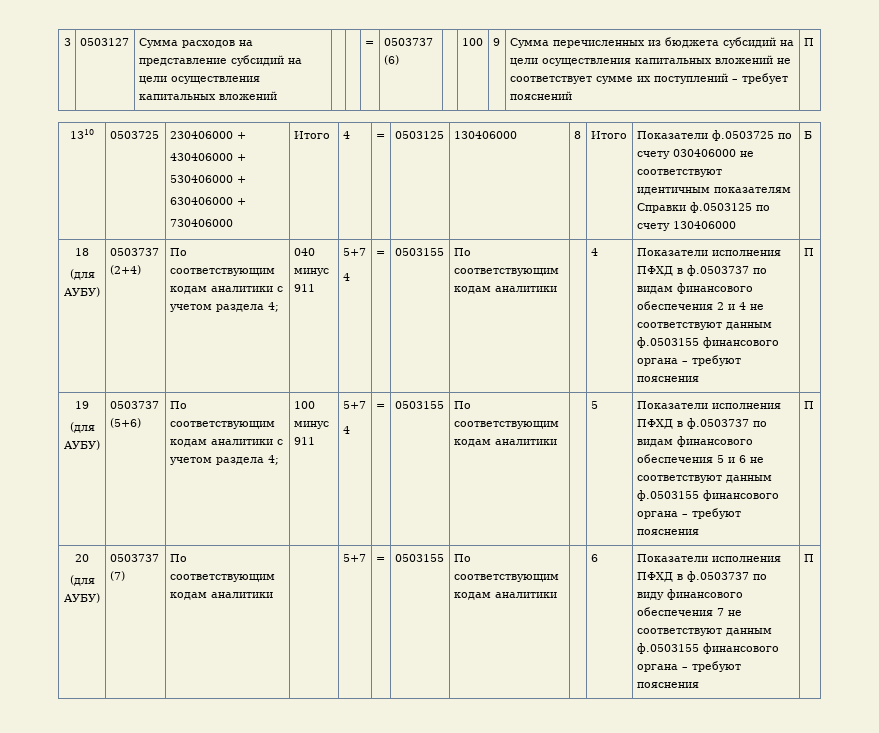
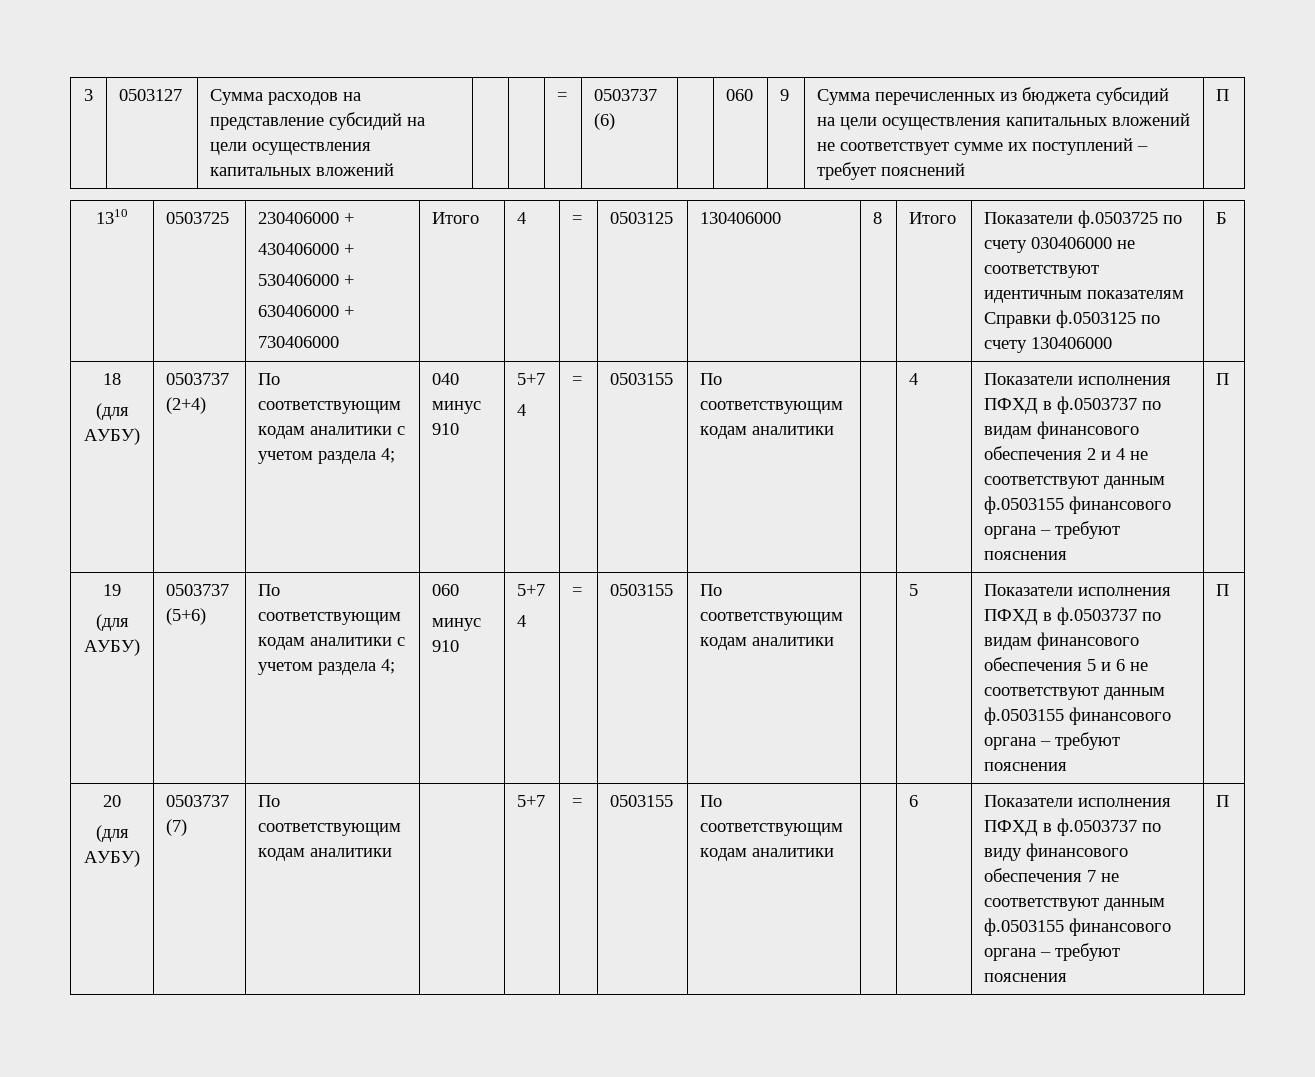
[461,38,483,46] 100 -> [726,89,754,101] 060
[293,284,315,292] 911 -> [432,423,460,435] 910
[293,401,315,409] [293,421,329,429] [293,437,315,445] 100 минус 911 -> [432,584,460,596] [432,618,482,631] [432,640,460,652] 060 // минус 910

